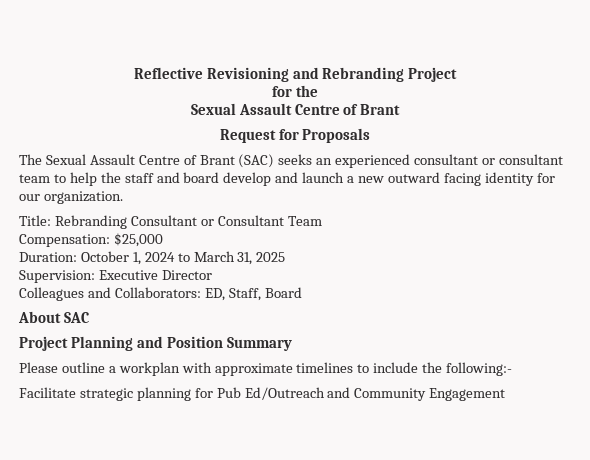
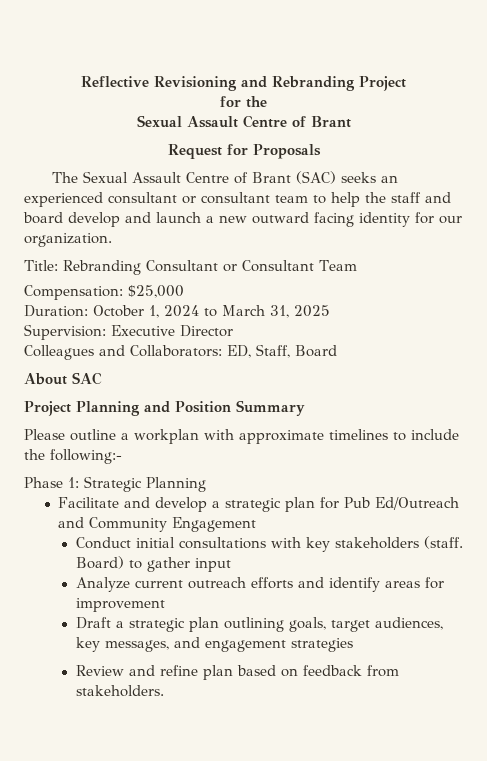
[19,387,191,401] Facilitate strategic planning -> [24,476,206,492] [58,497,316,512] Phase 1: Strategic Planning // Facilitate and develop a strategic plan
(506, 394) none -> [75,536,463,552] [75,556,231,572] [75,577,444,592] [75,598,165,612] [75,617,443,632] [75,637,353,652] [75,665,399,680] [75,685,164,697] // Conduct initial consultations with key stakeholders (staff. Board) to gather input // Analyze current outreach efforts and identify areas for improvement // Draft a strategic plan outlining goals, target audiences, key messages, and engagement strategies // Review and refine plan based on feedback from stakeholders.

